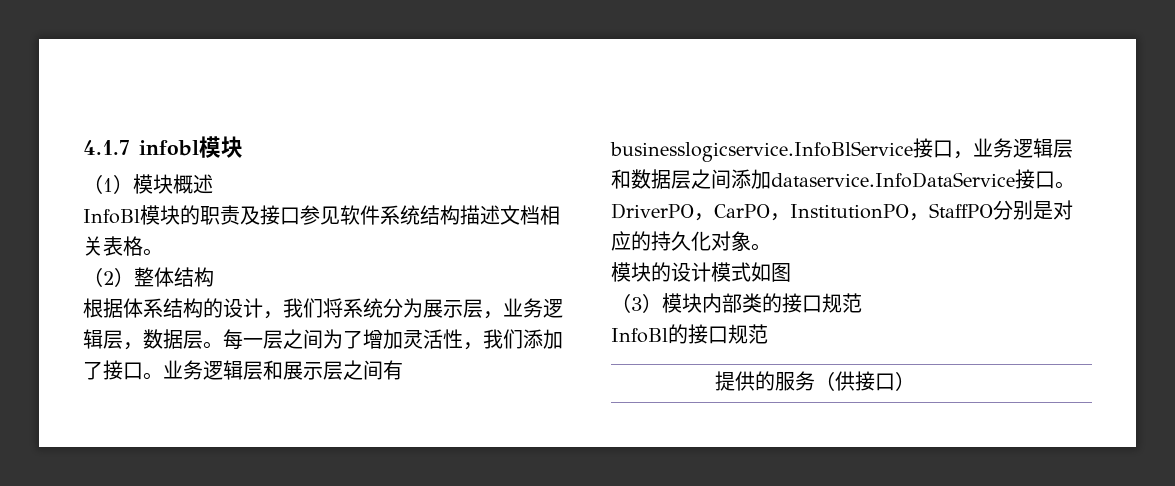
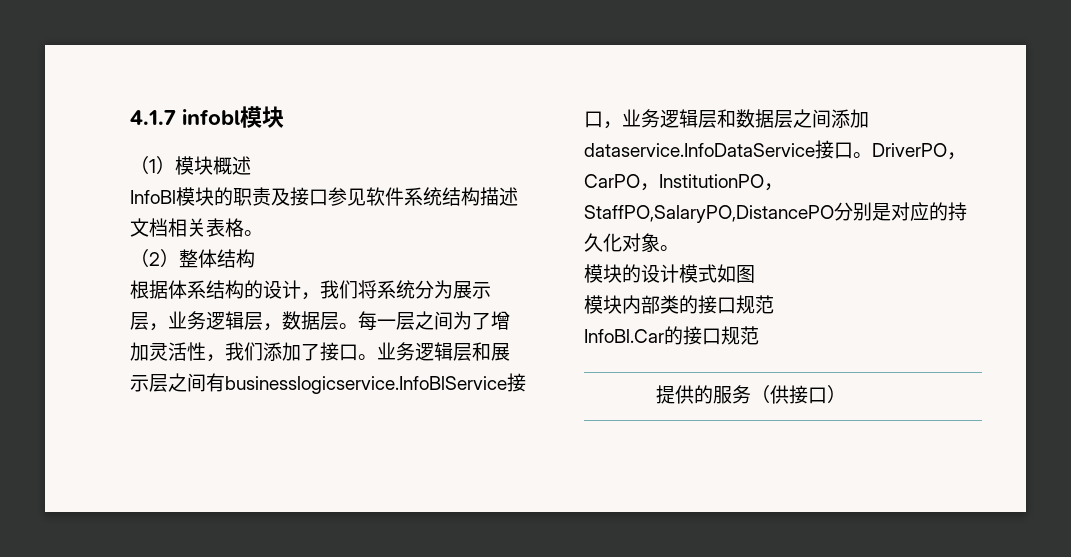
[929,203,993,218] StaffPO -> [584,205,834,223] StaffPO,SalaryPO,DistancePO
[611,293,662,313] （3） -> (755, 274) none
[611,328,668,343] InfoBl -> [584,329,664,343] InfoBl.Car

